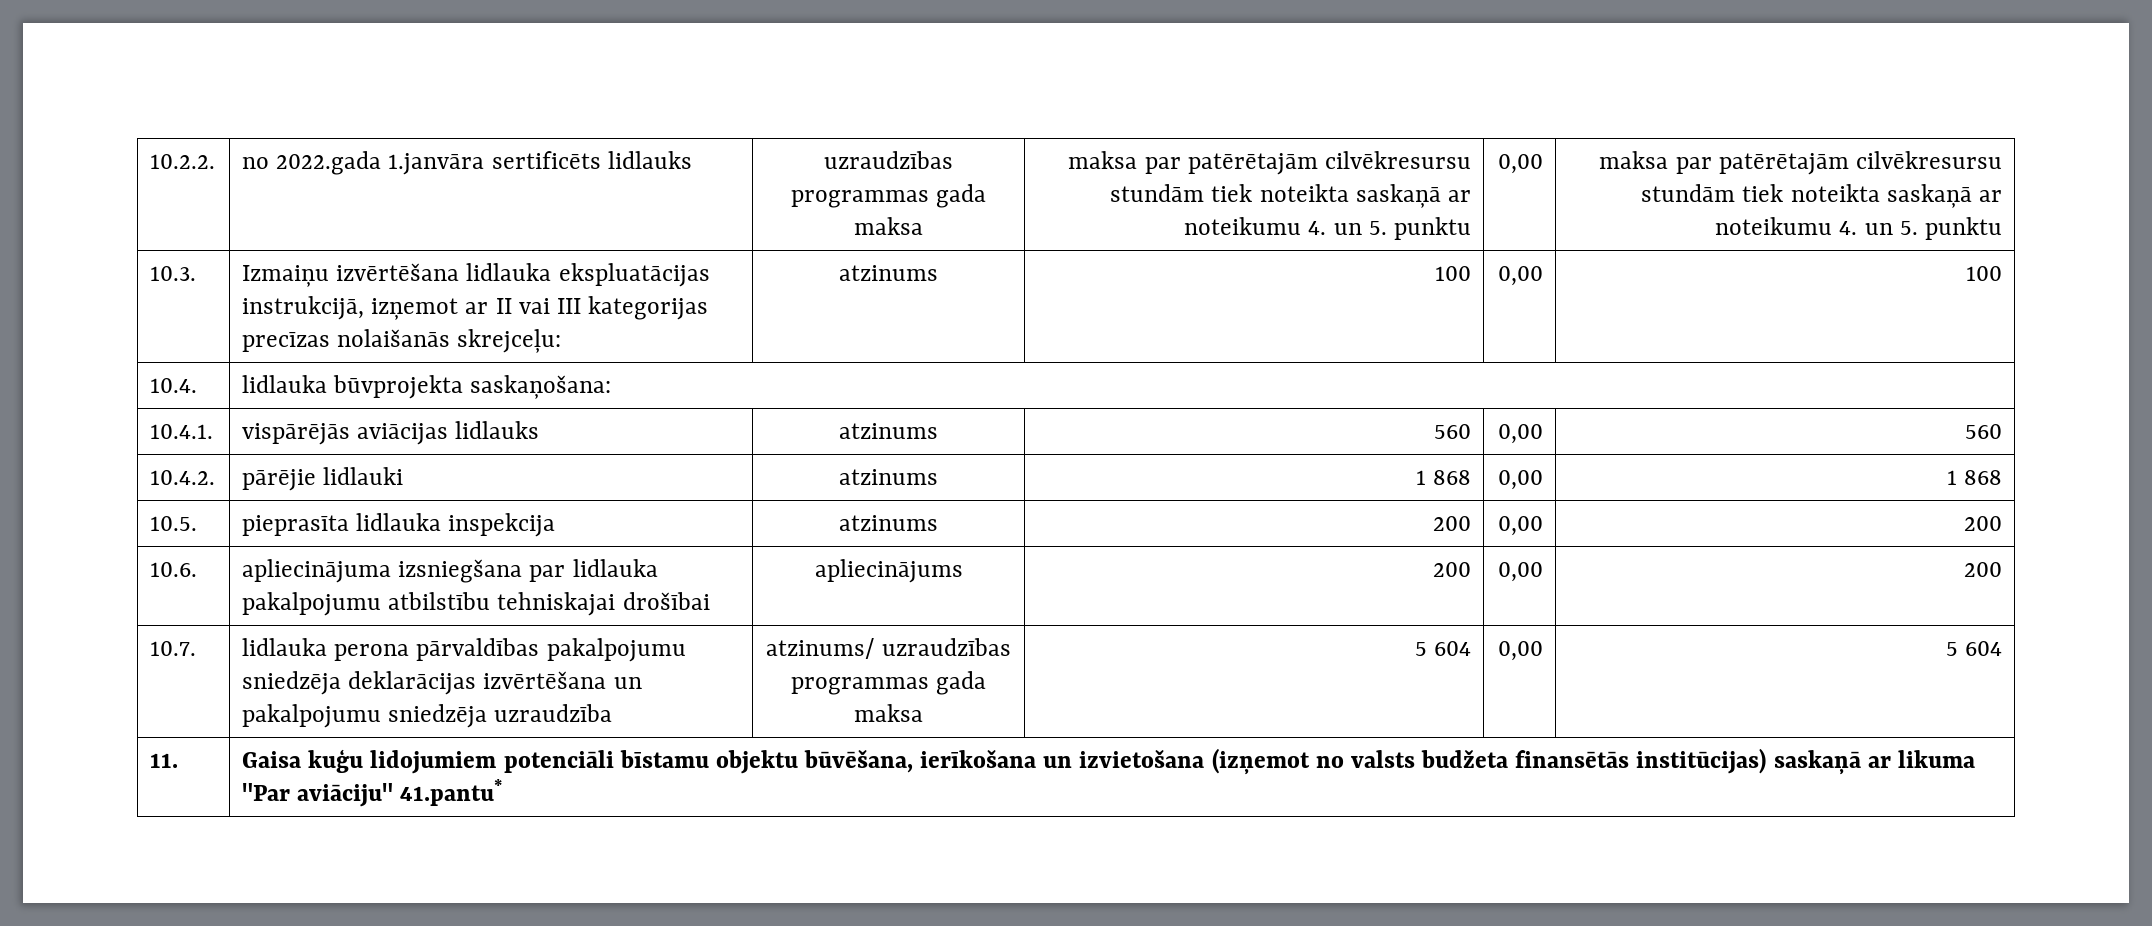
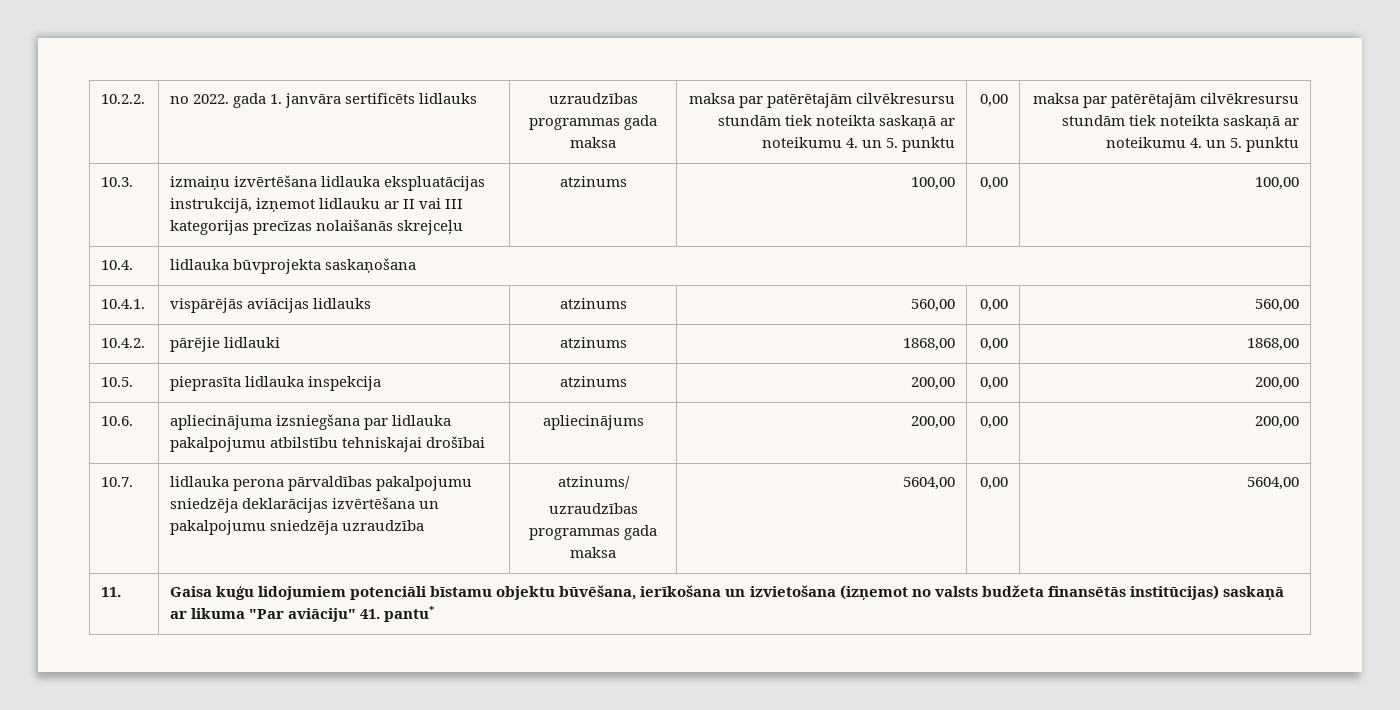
[276,151,485,175] 2022.gada 1.janvāra -> [193,93,342,108] 2022. gada 1. janvāra
[242,265,330,287] Izmaiņu -> [170,176,231,190] izmaiņu
(459, 309) none -> [319,198,381,209] lidlauku
[457,329,562,353] [839,265,938,281] [1434,266,1471,281] [1497,266,1543,286] [1965,266,2002,281] skrejceļu: | atzinums | 100 | 0,00 | 100 -> [397,220,464,235] [559,176,627,187] [910,177,955,190] [979,177,1008,190] [1254,177,1299,190] skrejceļu | atzinums | 100,00 | 0,00 | 100,00
[470,375,612,399] saskaņošana: -> [325,258,417,273] saskaņošana
[1433,424,1471,439] [1497,424,1543,444] [1964,424,2002,439] 560 | 0,00 | 560 -> [910,299,955,312] [979,299,1008,312] [1254,299,1299,312] 560,00 | 0,00 | 560,00
[1415,470,1471,485] [1497,470,1543,490] [1946,470,2002,485] 1 868 | 0,00 | 1 868 -> [902,338,955,351] [979,338,1008,351] [1246,338,1299,351] 1868,00 | 0,00 | 1868,00
[1432,516,1471,531] [1497,516,1543,536] [1963,516,2002,531] 200 | 0,00 | 200 -> [910,377,955,390] [979,377,1008,390] [1254,377,1299,390] 200,00 | 0,00 | 200,00
[1432,562,1471,577] [1497,562,1543,582] [1963,562,2002,577] 200 | 0,00 | 200 -> [910,416,955,429] [979,416,1008,429] [1254,416,1299,429] 200,00 | 0,00 | 200,00
[881,638,1011,656] [790,671,987,695] [854,704,923,722] [1414,641,1471,656] [1497,641,1543,661] [1945,641,2002,656] uzraudzības programmas gada maksa | 5 604 | 0,00 | 5 604 -> [548,503,638,514] [528,525,658,540] [570,547,616,558] [902,477,955,490] [979,477,1008,490] [1246,477,1299,490] // uzraudzības programmas gada maksa | 5604,00 | 0,00 | 5604,00
[400,779,503,806] 41.pantu* -> [360,606,435,622] 41. pantu*

